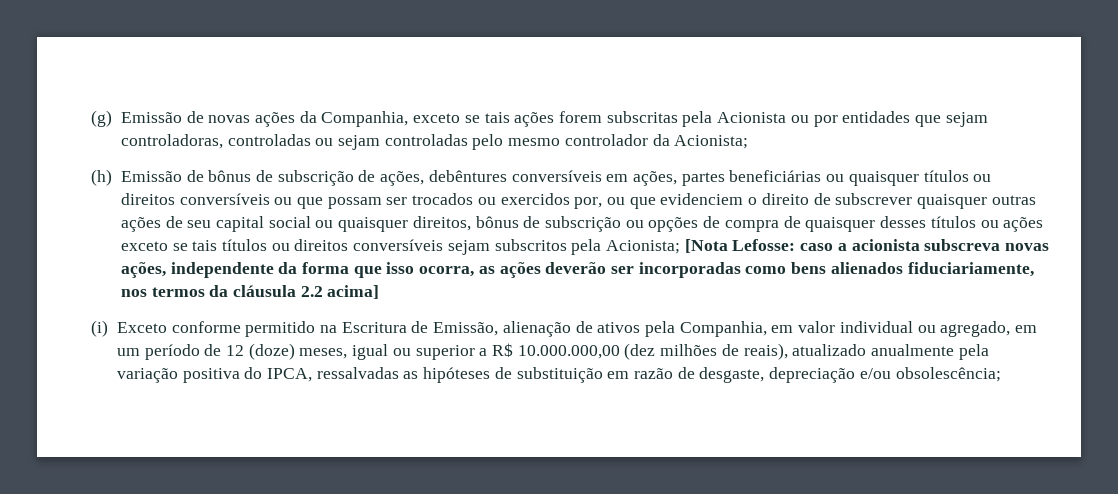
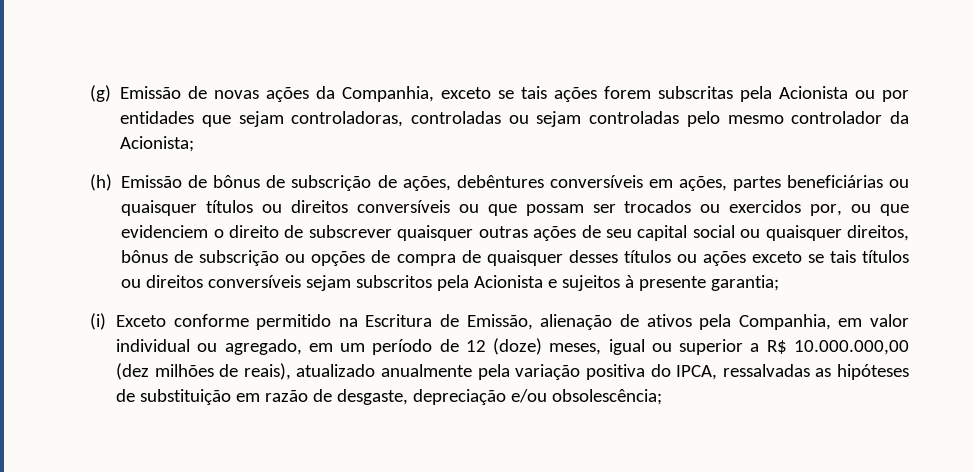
[606,239,1050,254] [120,262,1034,278] [120,285,380,299] Acionista; [Nota Lefosse: caso a acionista subscreva novas ações, independente da forma que isso ocorra, as ações deverão ser incorporadas como bens alienados fiduciariamente, nos termos da cláusula 2.2 acima] -> [474,275,780,291] Acionista e sujeitos à presente garantia;

